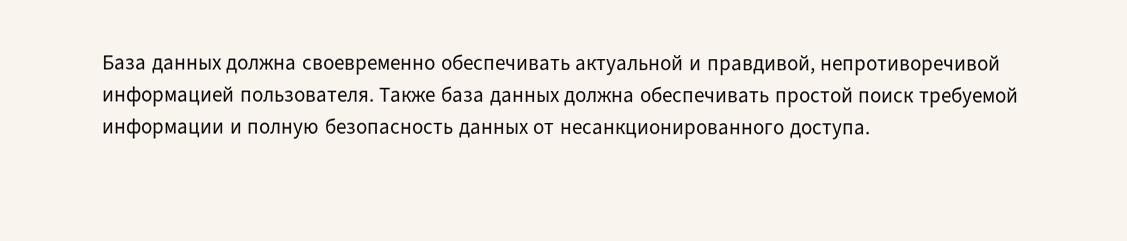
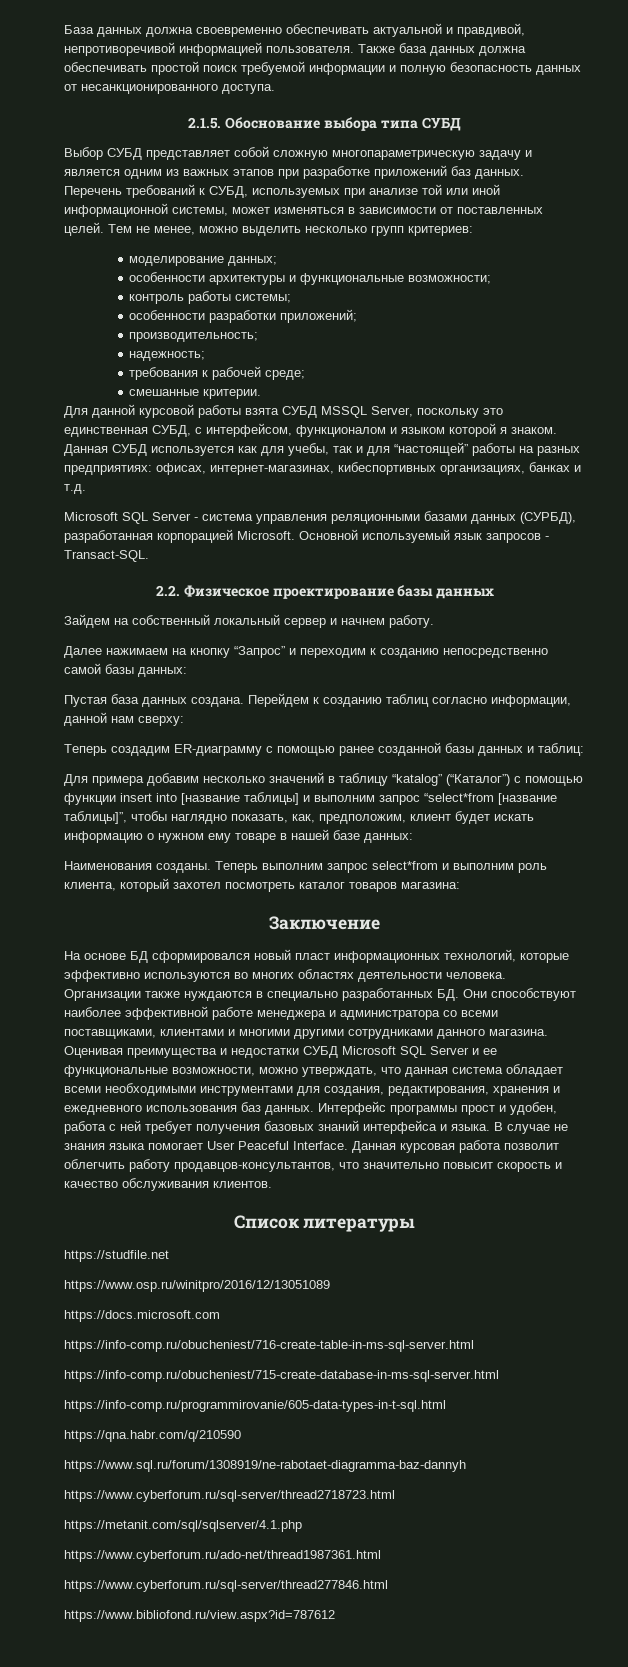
(870, 131) none -> [188,117,461,131] [64,146,532,160] [64,165,524,179] [64,184,500,198] [64,203,543,217] [64,222,473,236] [129,256,278,266] [129,272,492,285] [129,291,292,304] [129,309,358,323] [129,332,259,342] [129,351,206,361] [129,366,306,380] [129,389,262,399] [64,404,503,418] [64,423,557,437] [64,442,580,456] [64,462,581,475] [64,484,86,494] [64,511,576,524] [64,529,549,543] [64,550,149,562] [155,585,495,599] [64,614,434,628] [64,646,548,658] [64,663,187,677] [64,693,571,707] [64,712,184,726] [64,742,584,756] [64,772,583,786] [64,792,557,805] [64,811,534,824] [64,829,413,843] [64,861,547,873] [64,878,460,892] [269,916,380,930] [64,949,569,963] [64,969,506,982] [64,988,576,1001] [64,1006,498,1020] [64,1029,548,1039] [64,1046,497,1058] [64,1064,563,1077] [64,1083,560,1096] [64,1101,557,1115] [64,1120,568,1134] [64,1140,559,1153] [64,1159,562,1172] [64,1178,272,1191] [233,1215,416,1232] [64,1250,169,1262] [64,1280,330,1292] [64,1310,220,1322] [64,1340,474,1352] [64,1370,499,1382] [64,1400,446,1412] [64,1430,241,1442] [64,1460,466,1472] [64,1490,395,1502] [64,1520,302,1532] [64,1550,381,1562] [64,1580,388,1592] [64,1610,335,1622] // 2.1.5. Обоснование выбора типа СУБД // Выбор СУБД представляет собой сложную многопараметрическую задачу и является одним из важных этапов при разработке приложений баз данных. Перечень требований к СУБД, используемых при анализе той или иной информационной системы, может изменяться в зависимости от поставленных целей. Тем не менее, можно выделить несколько групп критериев: // моделирование данных; // особенности архитектуры и функциональные возможности; // контроль работы системы; // особенности разработки приложений; // производительность; // надежность; // требования к рабочей среде; // смешанные критерии. // Для данной курсовой работы взята СУБД MSSQL Server, поскольку это единственная СУБД, с интерфейсом, функционалом и языком которой я знаком. Данная СУБД используется как для учебы, так и для “настоящей” работы на разных предприятиях: офисах, интернет-магазинах, кибеспортивных организациях, банках и т.д. // Microsoft SQL Server - система управления реляционными базами данных (СУРБД), разработанная корпорацией Microsoft. Основной используемый язык запросов - Transact-SQL. // 2.2. Физическое проектирование базы данных // Зайдем на собственный локальный сервер и начнем работу. // Далее нажимаем на кнопку “Запрос” и переходим к созданию непосредственно самой базы данных: // Пустая база данных создана. Перейдем к созданию таблиц согласно информации, данной нам сверху: // Теперь создадим ER-диаграмму с помощью ранее созданной базы данных и таблиц: // Для примера добавим несколько значений в таблицу “katalog” (“Каталог”) с помощью функции insert into [название таблицы] и выполним запрос “select*from [название таблицы]”, чтобы наглядно показать, как, предположим, клиент будет искать информацию о нужном ему товаре в нашей базе данных: // Наименования созданы. Теперь выполним запрос select*from и выполним роль клиента, который захотел посмотреть каталог товаров магазина: // Заключение // На основе БД сформировался новый пласт информационных технологий, которые эффективно используются во многих областях деятельности человека. Организации также нуждаются в специально разработанных БД. Они способствуют наиболее эффективной работе менеджера и администратора со всеми поставщиками, клиентами и многими другими сотрудниками данного магазина. Оценивая преимущества и недостатки СУБД Microsoft SQL Server и ее функциональные возможности, можно утверждать, что данная система обладает всеми необходимыми инструментами для создания, редактирования, хранения и ежедневного использования баз данных. Интерфейс программы прост и удобен, работа c ней требует получения базовых знаний интерфейса и языка. В случае не знания языка помогает User Peaceful Interface. Данная курсовая работа позволит облегчить работу продавцов-консультантов, что значительно повысит скорость и качество обслуживания клиентов. // Список литературы // https://studfile.net // https://www.osp.ru/winitpro/2016/12/13051089 // https://docs.microsoft.com // https://info-comp.ru/obucheniest/716-create-table-in-ms-sql-server.html // https://info-comp.ru/obucheniest/715-create-database-in-ms-sql-server.html // https://info-comp.ru/programmirovanie/605-data-types-in-t-sql.html // https://qna.habr.com/q/210590 // https://www.sql.ru/forum/1308919/ne-rabotaet-diagramma-baz-dannyh // https://www.cyberforum.ru/sql-server/thread2718723.html // https://metanit.com/sql/sqlserver/4.1.php // https://www.cyberforum.ru/ado-net/thread1987361.html // https://www.cyberforum.ru/sql-server/thread277846.html // https://www.bibliofond.ru/view.aspx?id=787612

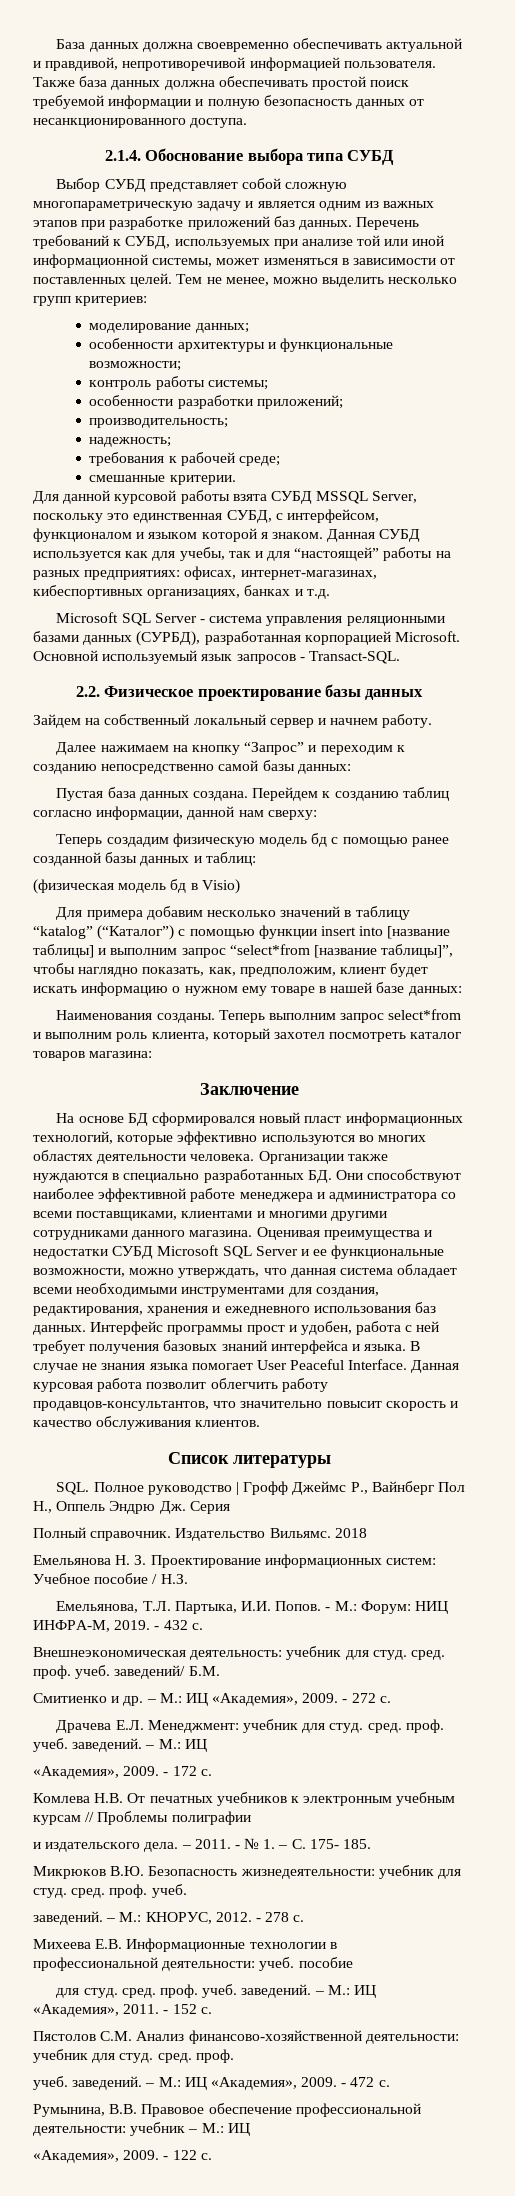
[188,117,222,129] 2.1.5. -> [104,150,141,161] 2.1.4.
[174,744,262,756] ER-диаграмму -> [172,833,328,847] физическую модель бд
(584, 749) none -> [33,879,240,894] // (физическая модель бд в Visio)
[64,1250,169,1262] [64,1280,330,1292] [64,1310,220,1322] [64,1340,474,1352] [64,1370,499,1382] [64,1400,446,1412] [64,1430,241,1442] [64,1460,466,1472] [64,1490,395,1502] [64,1520,302,1532] [64,1550,381,1562] [64,1580,388,1592] [64,1610,335,1622] https://studfile.net // https://www.osp.ru/winitpro/2016/12/13051089 // https://docs.microsoft.com // https://info-comp.ru/obucheniest/716-create-table-in-ms-sql-server.html // https://info-comp.ru/obucheniest/715-create-database-in-ms-sql-server.html // https://info-comp.ru/programmirovanie/605-data-types-in-t-sql.html // https://qna.habr.com/q/210590 // https://www.sql.ru/forum/1308919/ne-rabotaet-diagramma-baz-dannyh // https://www.cyberforum.ru/sql-server/thread2718723.html // https://metanit.com/sql/sqlserver/4.1.php // https://www.cyberforum.ru/ado-net/thread1987361.html // https://www.cyberforum.ru/sql-server/thread277846.html // https://www.bibliofond.ru/view.aspx?id=787612 -> [56,1481,465,1495] [33,1501,230,1514] [33,1527,367,1541] [33,1554,436,1568] [33,1573,188,1584] [56,1601,448,1614] [33,1620,203,1632] [33,1646,445,1660] [33,1665,220,1679] [33,1693,391,1706] [56,1719,444,1733] [33,1738,207,1752] [33,1766,212,1779] [33,1792,456,1806] [33,1811,251,1825] [33,1838,372,1852] [33,1865,461,1879] [33,1884,187,1898] [33,1911,305,1925] [33,1938,337,1952] [33,1957,353,1971] [56,1984,376,1998] [33,2004,212,2017] [33,2030,459,2044] [33,2049,234,2063] [33,2076,390,2090] [33,2103,421,2117] [33,2122,250,2136] [33,2150,212,2163] SQL. Полное руководство | Грофф Джеймс Р., Вайнберг Пол Н., Оппель Эндрю Дж. Серия // Полный справочник. Издательство Вильямс. 2018 // Емельянова Н. З. Проектирование информационных систем: Учебное пособие / Н.З. // Емельянова, Т.Л. Партыка, И.И. Попов. - М.: Форум: НИЦ ИНФРА-М, 2019. - 432 с. // Внешнеэкономическая деятельность: учебник для студ. сред. проф. учеб. заведений/ Б.М. // Смитиенко и др. – М.: ИЦ «Академия», 2009. - 272 с. // Драчева Е.Л. Менеджмент: учебник для студ. сред. проф. учеб. заведений. – М.: ИЦ // «Академия», 2009. - 172 с. // Комлева Н.В. От печатных учебников к электронным учебным курсам // Проблемы полиграфии // и издательского дела. – 2011. - № 1. – С. 175- 185. // Микрюков В.Ю. Безопасность жизнедеятельности: учебник для студ. сред. проф. учеб. // заведений. – М.: КНОРУС, 2012. - 278 с. // Михеева Е.В. Информационные технологии в профессиональной деятельности: учеб. пособие // для студ. сред. проф. учеб. заведений. – М.: ИЦ «Академия», 2011. - 152 с. // Пястолов С.М. Анализ финансово-хозяйственной деятельности: учебник для студ. сред. проф. // учеб. заведений. – М.: ИЦ «Академия», 2009. - 472 с. // Румынина, В.В. Правовое обеспечение профессиональной деятельности: учебник – М.: ИЦ // «Академия», 2009. - 122 с.

